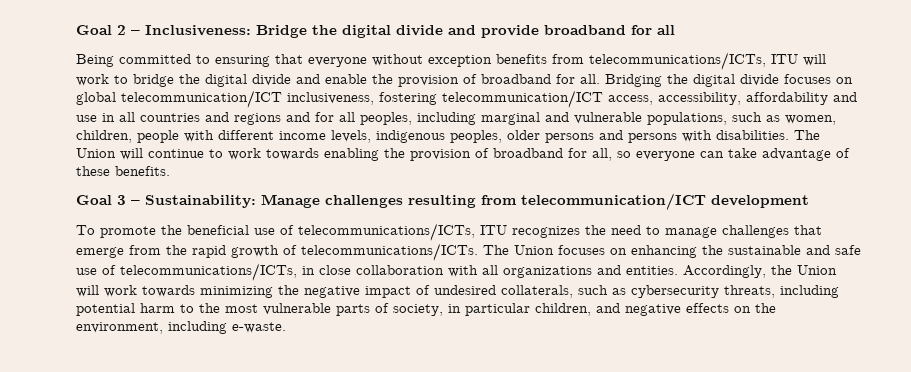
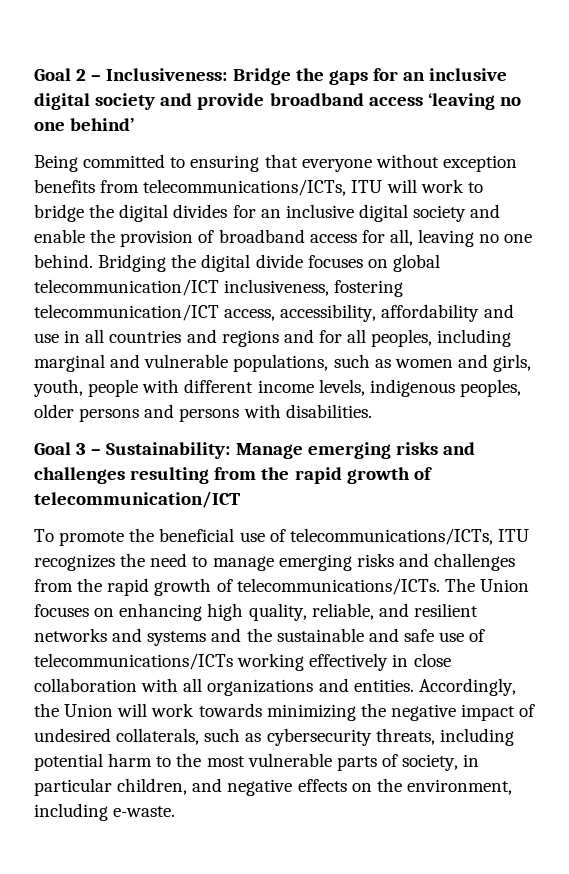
[342,25,675,38] digital divide and provide broadband for all -> [328,68,508,85] [34,93,521,110] [34,118,135,131] gaps for an inclusive digital society and provide broadband access ‘leaving no one behind’
[252,74,291,86] divide -> [173,204,467,222] divides for an inclusive digital society
[556,74,600,84] for all. -> [309,229,533,247] [34,254,93,268] access for all, leaving no one behind.
[785,115,836,125] [76,130,132,143] women, children, -> [394,354,532,372] [33,379,83,397] women and girls, youth,
[794,130,820,140] [76,148,850,161] [76,166,170,176] The Union will continue to work towards enabling the provision of broadband for all, so everyone can take advantage of these benefits. -> (372, 411) none
[325,193,809,210] challenges resulting from telecommunication/ICT development -> [307,442,475,459] [34,467,432,484] [34,491,240,508] emerging risks and challenges resulting from the rapid growth of telecommunication/ICT
[722,225,822,238] [76,247,124,258] challenges that emerge -> [278,553,516,571] emerging risks and challenges
(697, 251) none -> [207,603,478,621] [34,628,242,646] high quality, reliable, and resilient networks and systems and
[120,263,297,281] telecommunications/ICTs, -> [34,653,389,671] telecommunications/ICTs working effectively

